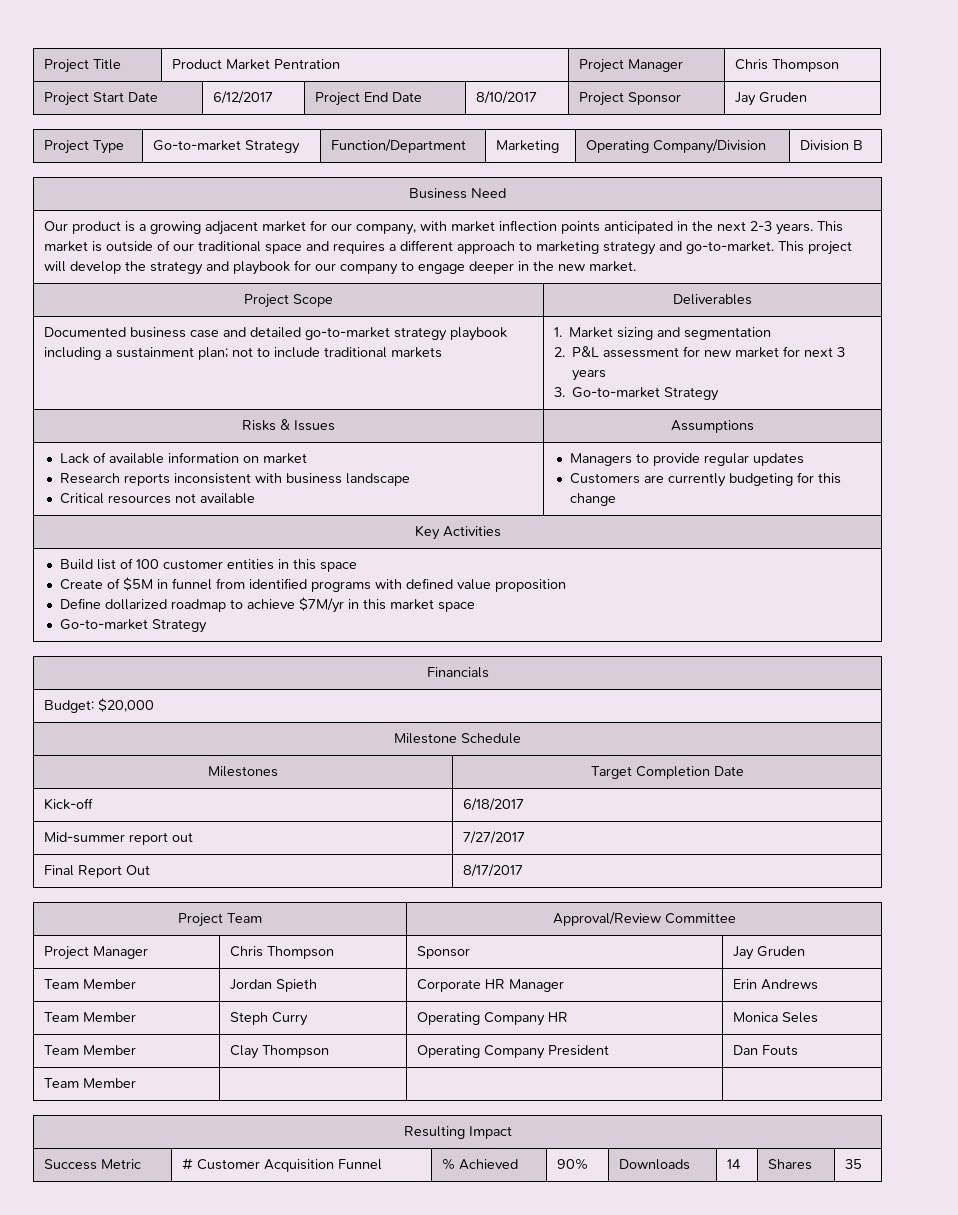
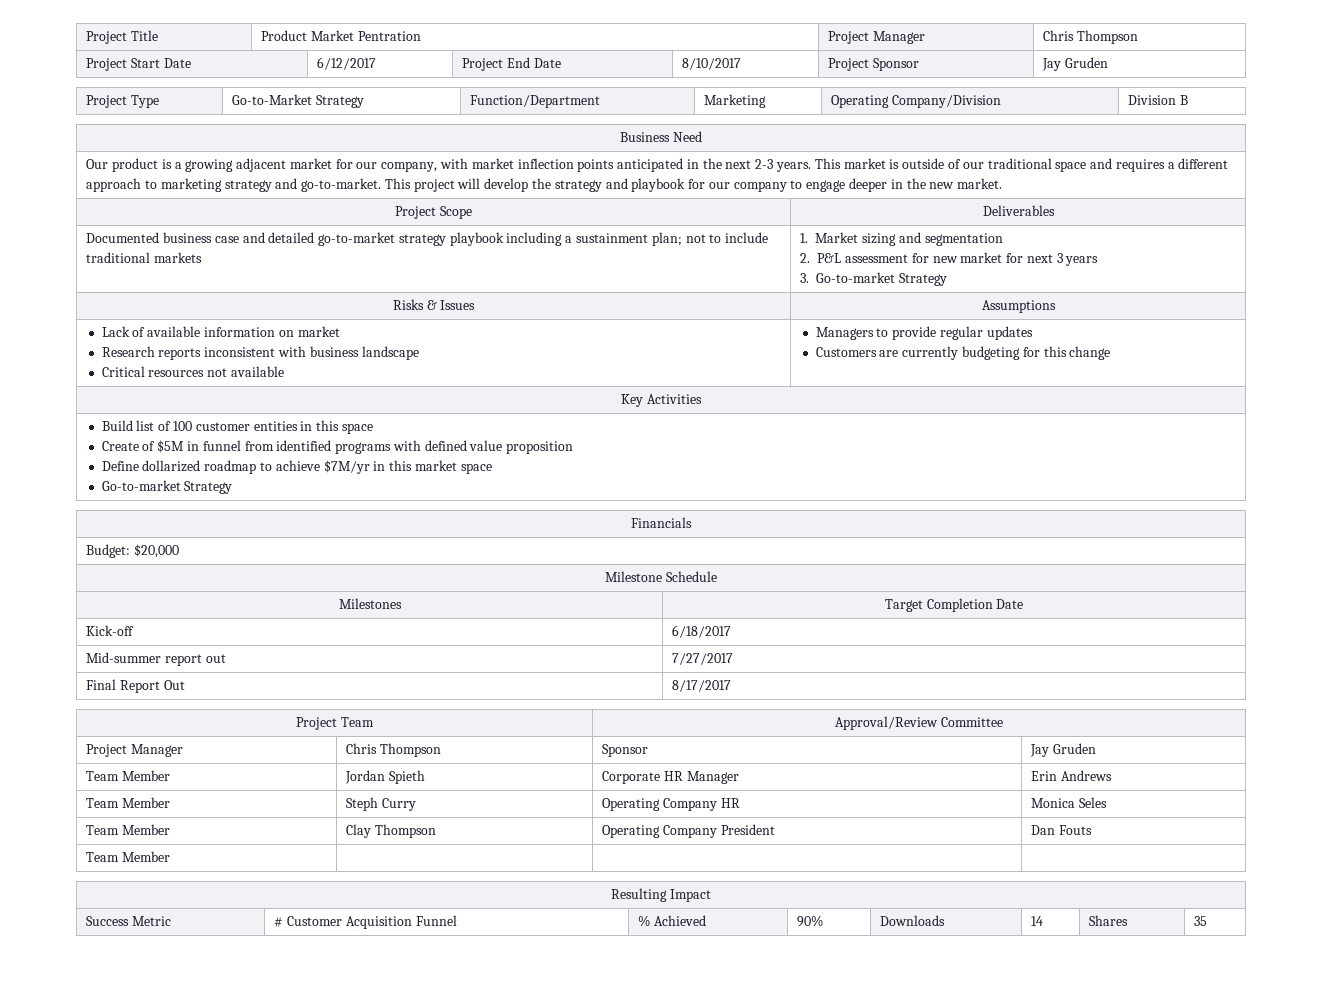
[153,140,242,151] Go-to-market -> [232,94,313,105] Go-to-Market

